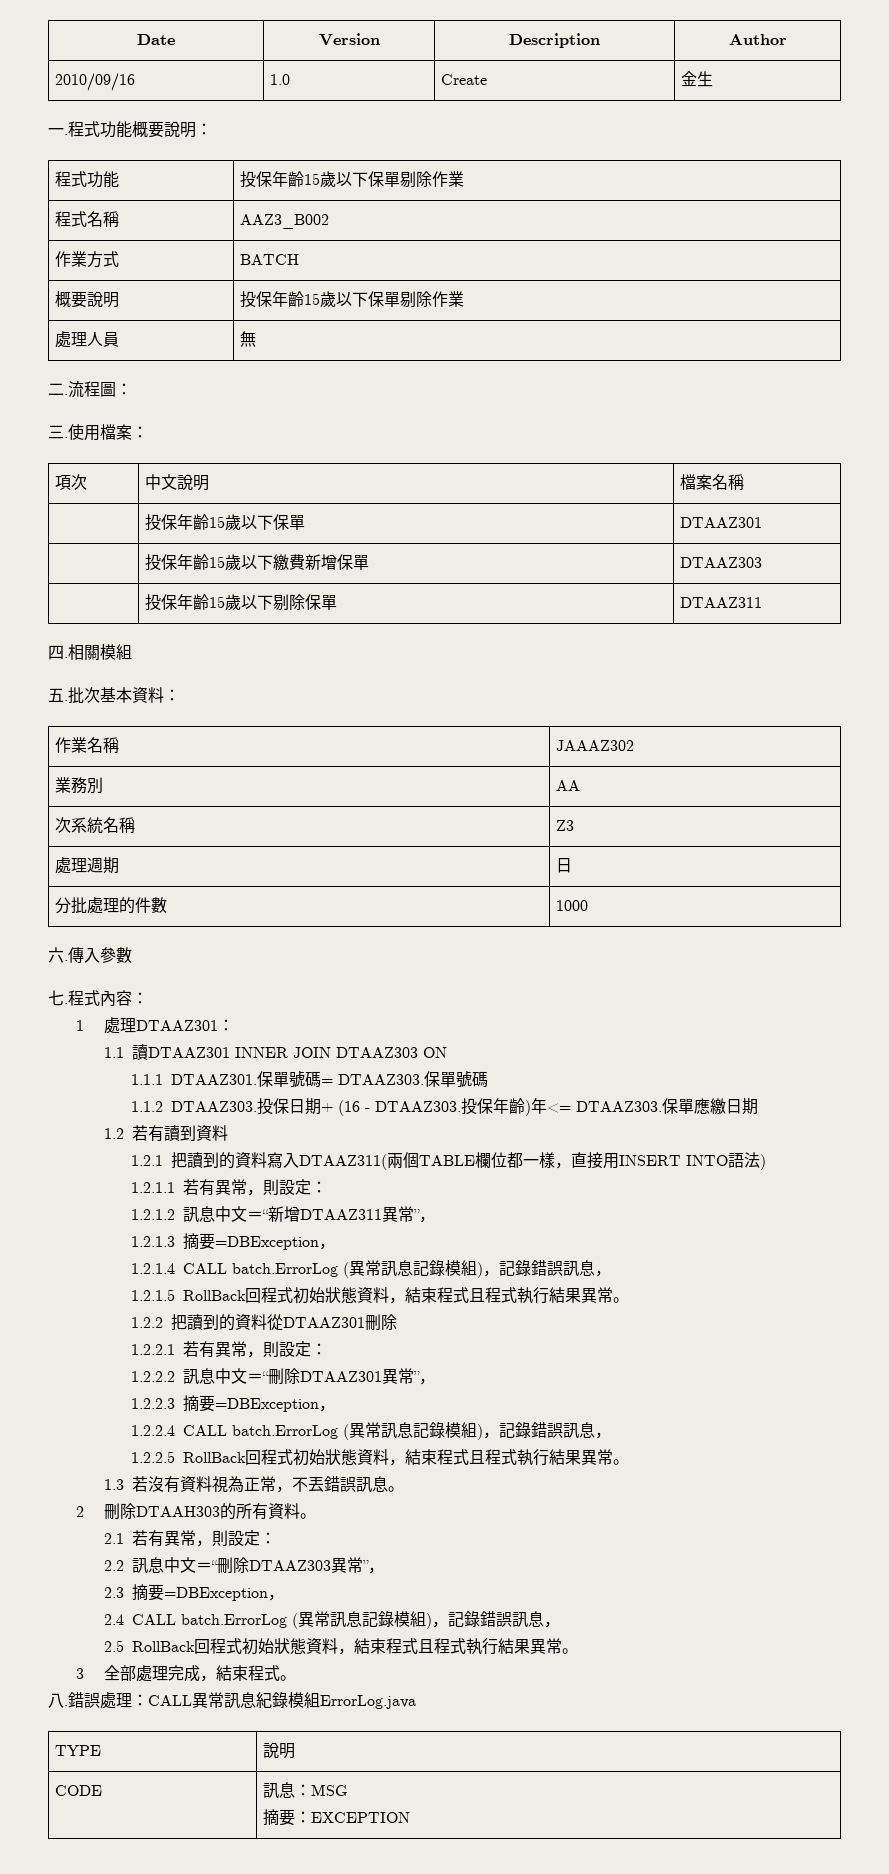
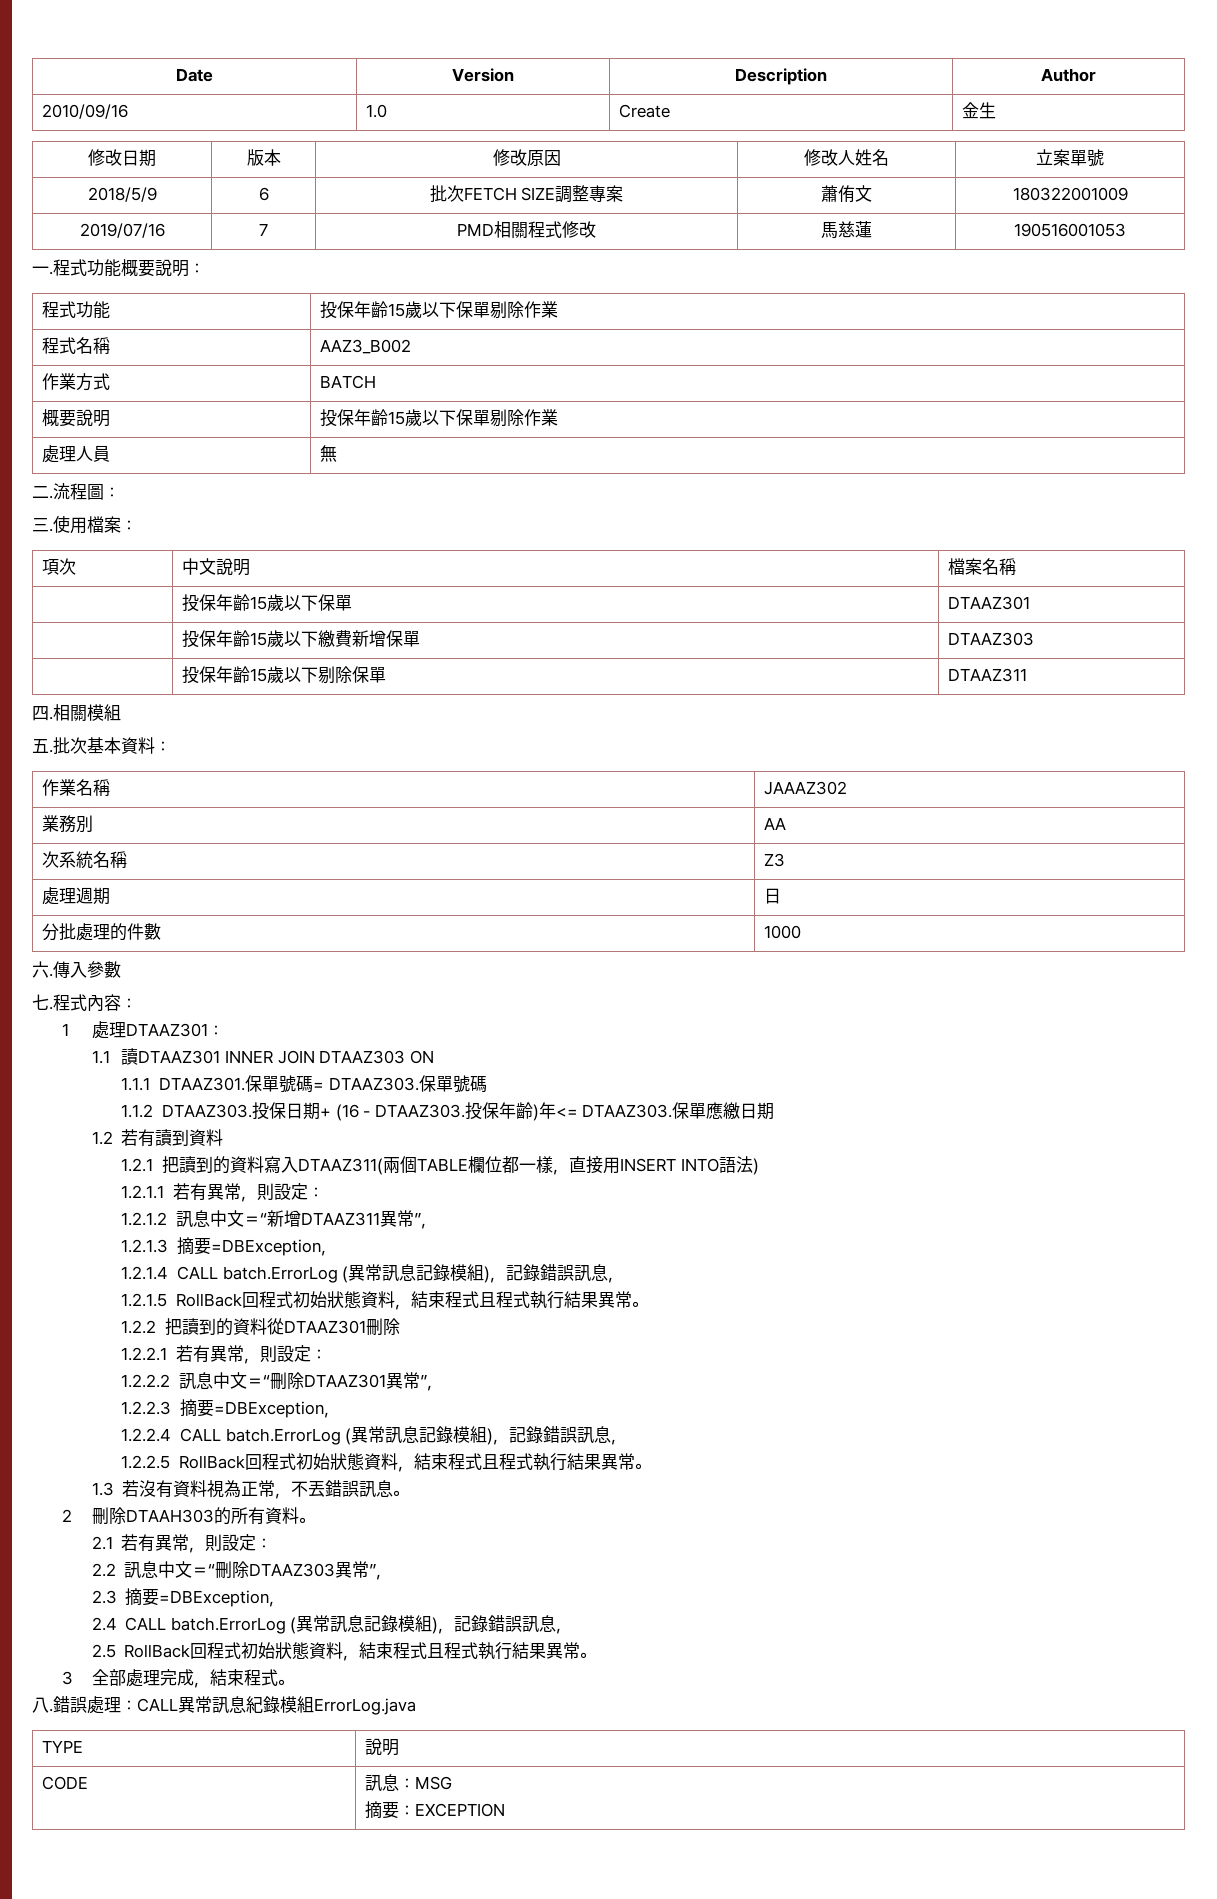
(713, 79) none -> [88,149,156,167] [246,149,281,166] [492,149,561,166] [804,149,889,166] [1036,149,1104,167] [87,187,157,202] [258,187,269,201] [429,185,624,203] [821,185,872,203] [1012,187,1128,201] [79,223,165,238] [259,223,268,236] [457,221,597,239] [821,221,872,239] [1014,223,1126,237] // 修改日期 | 版本 | 修改原因 | 修改人姓名 | 立案單號 // 2018/5/9 | 6 | 批次FETCH SIZE調整專案 | 蕭侑文 | 180322001009 // 2019/07/16 | 7 | PMD相關程式修改 | 馬慈蓮 | 190516001053

